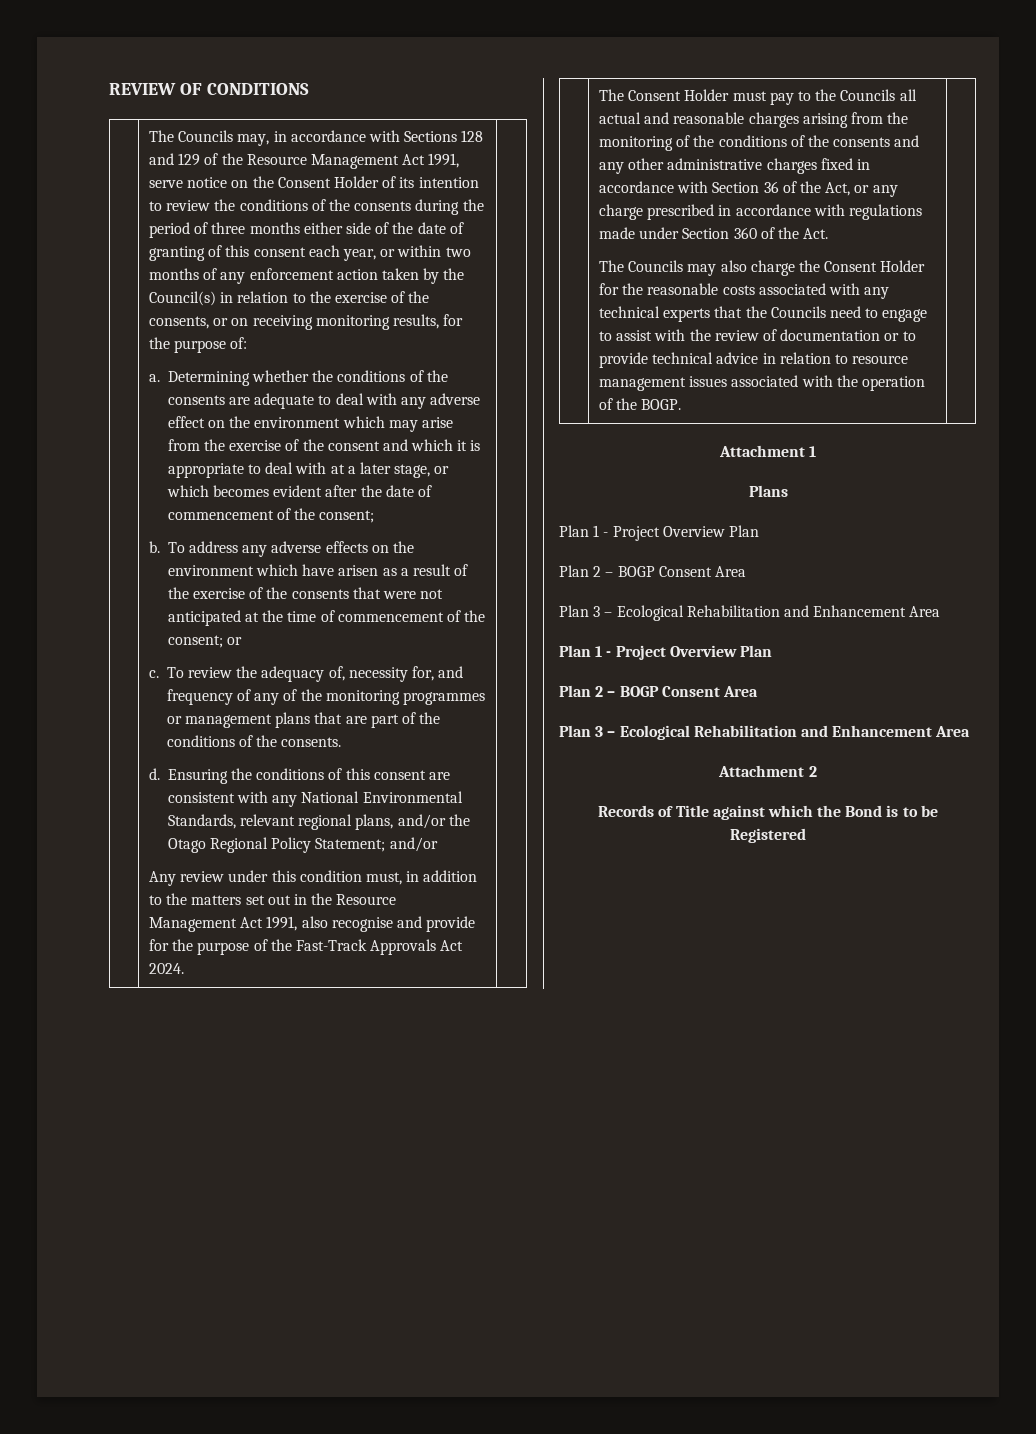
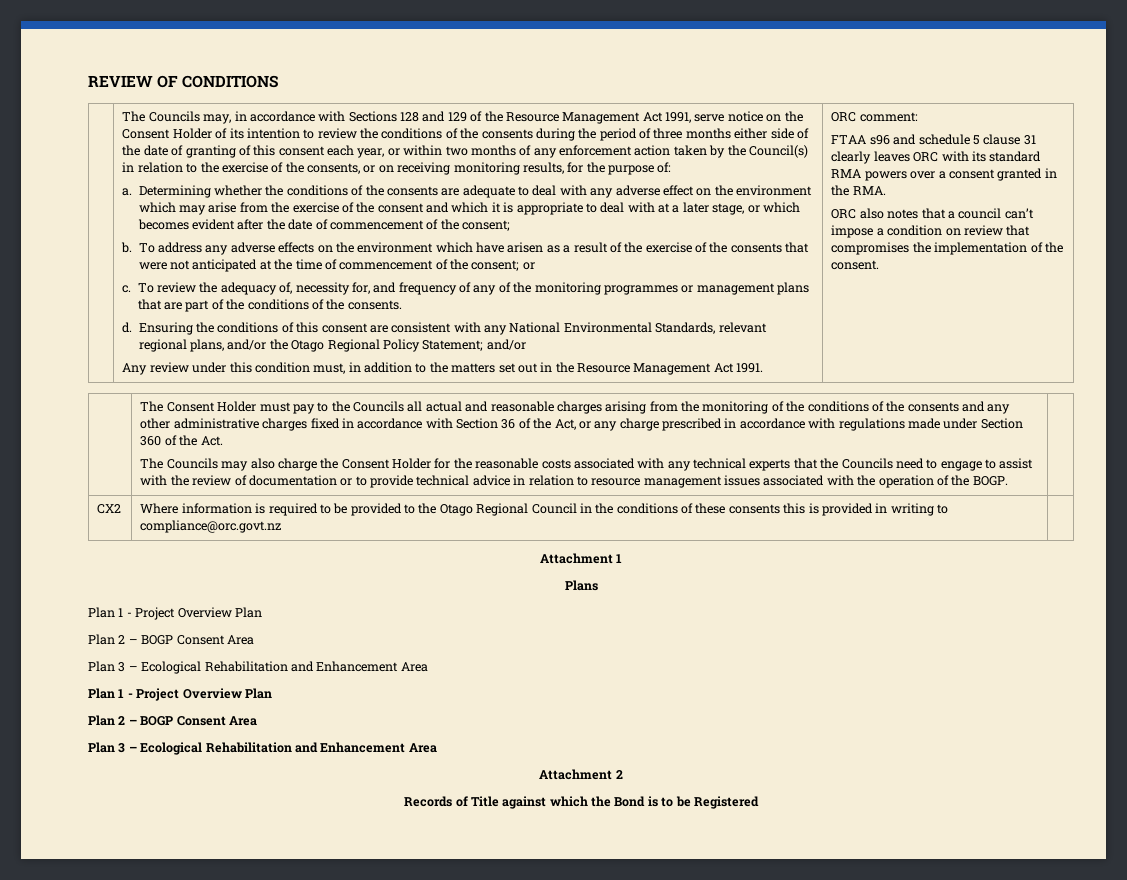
[266,916,476,932] [149,939,464,955] [149,963,185,974] 1991, also recognise and provide for the purpose of the Fast-Track Approvals Act 2024. | -> [736,363,764,373] [831,112,918,122] [831,134,1036,145] [831,151,1042,164] [831,168,1057,181] [831,185,886,196] [831,208,1034,219] [831,225,1031,238] [831,242,1063,255] [831,260,880,270] 1991. | ORC comment: // FTAA s96 and schedule 5 clause 31 clearly leaves ORC with its standard RMA powers over a consent granted in the RMA. // ORC also notes that a council can’t impose a condition on review that compromises the implementation of the consent.
(682, 404) none -> [97,504,122,514] [140,503,949,516] [140,520,282,533] // CX2 | Where information is required to be provided to the Otago Regional Council in the conditions of these consents this is provided in writing to compliance@orc.govt.nz |

